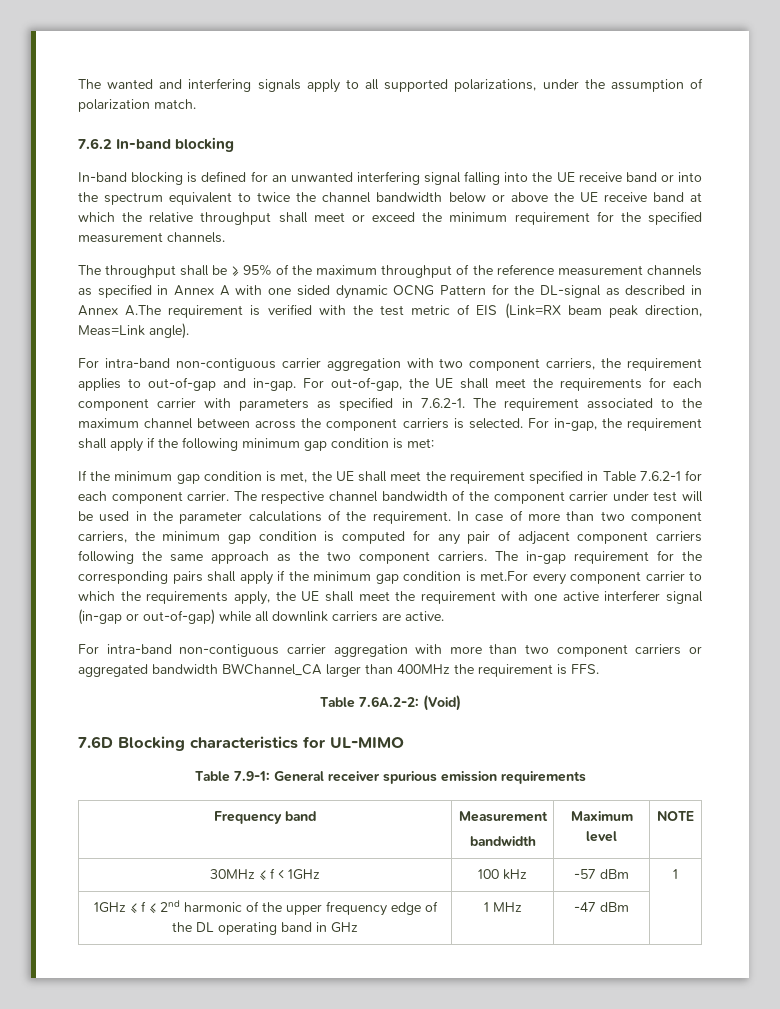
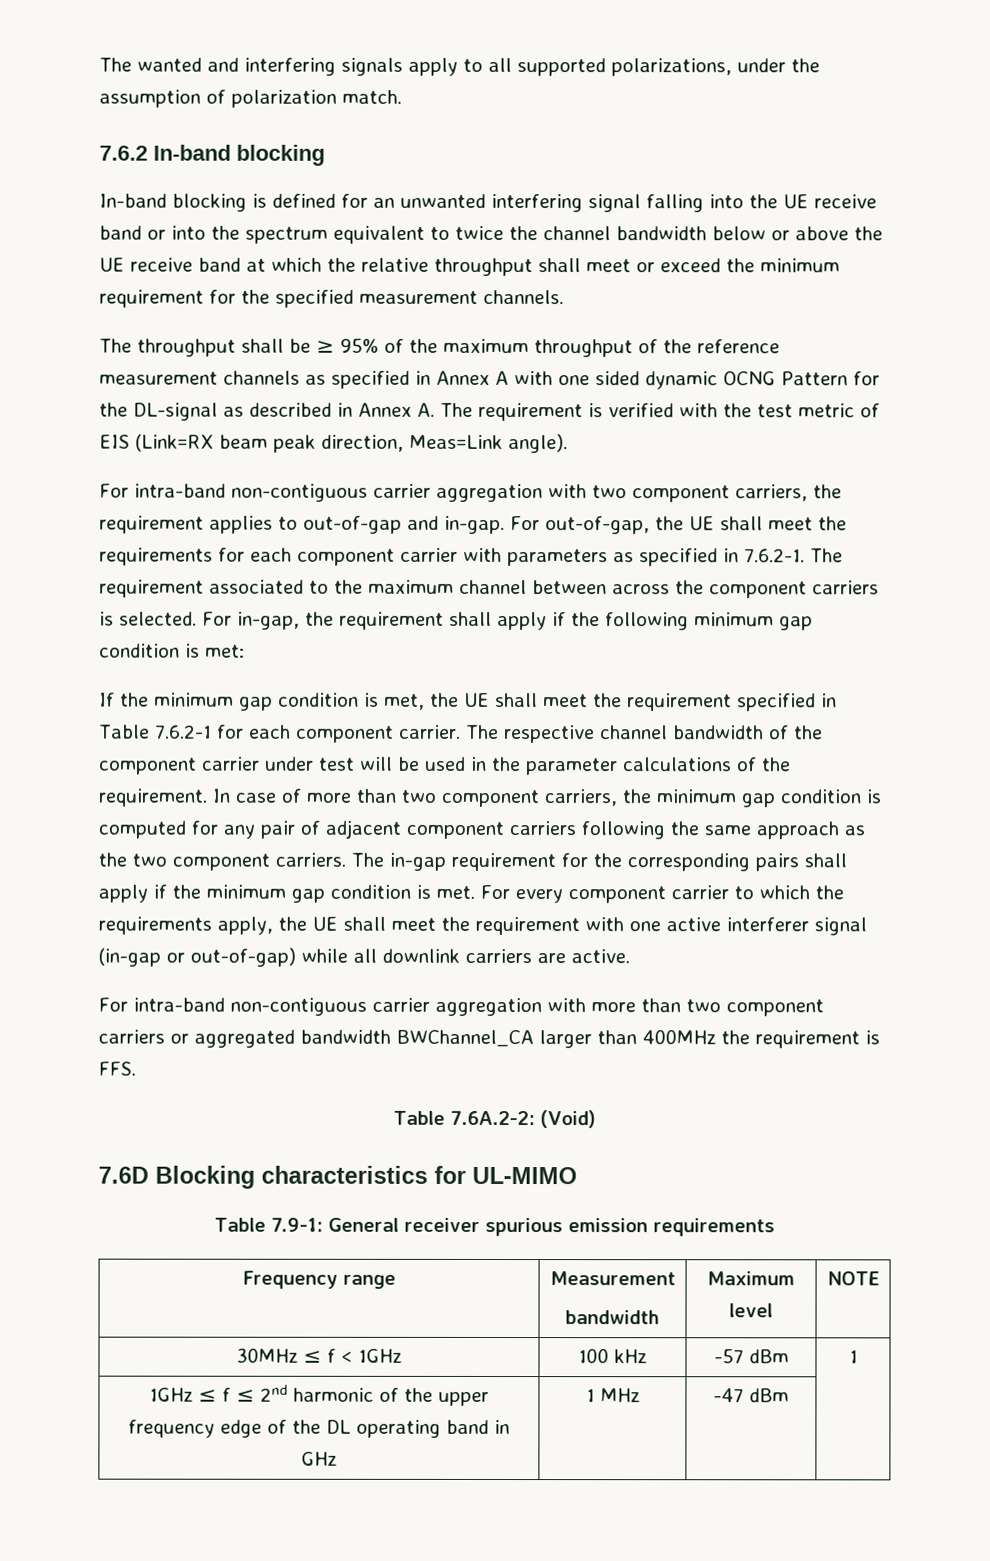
[125,305,162,316] A.The -> [416,402,473,417] A. The
[480,571,528,581] met.For -> [436,884,510,900] met. For
[285,811,316,821] band -> [343,1274,396,1289] range

